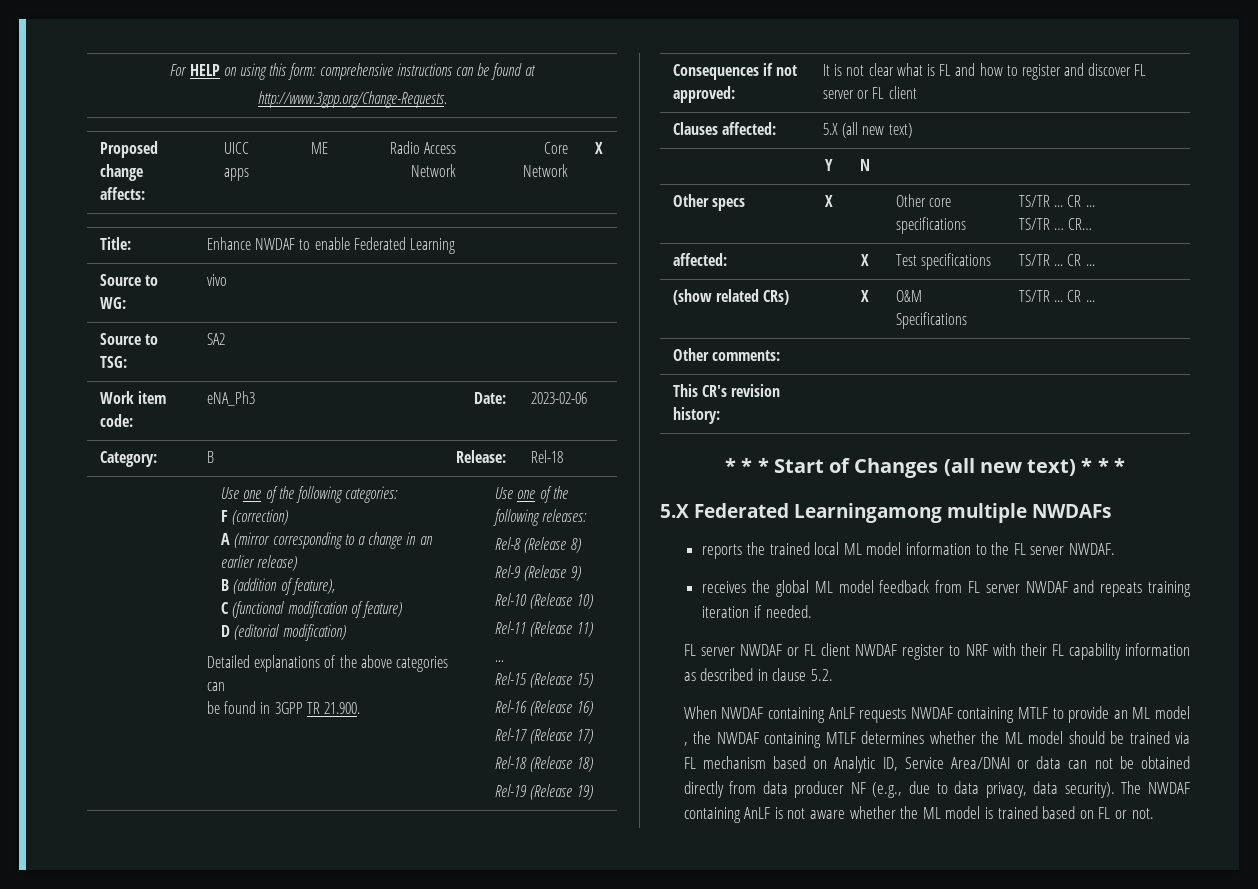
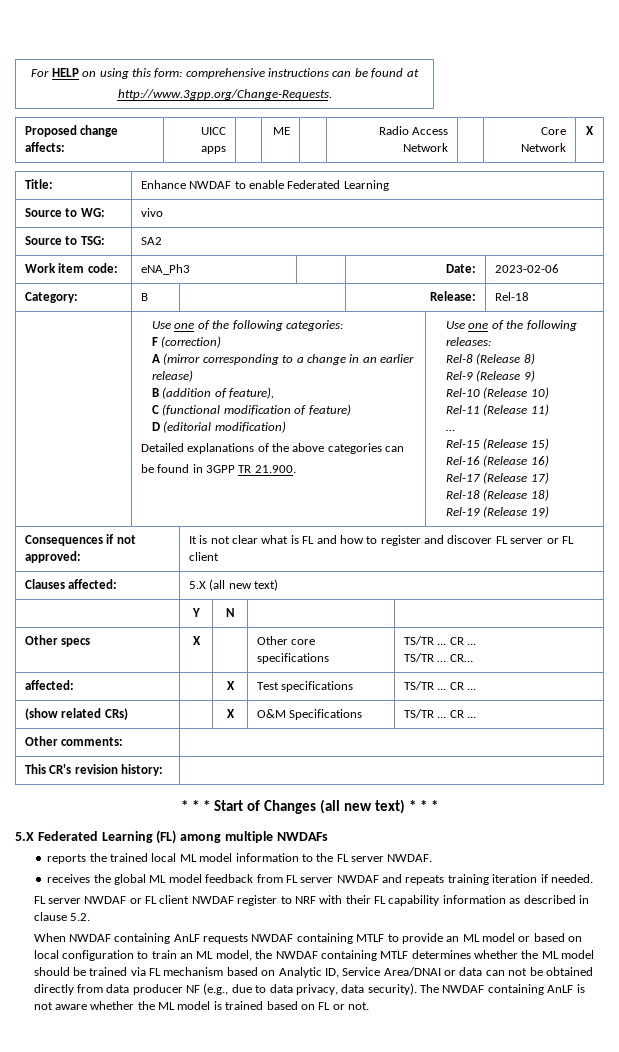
[794,503,942,523] Learningamong -> [101,830,222,844] Learning (FL) among
[683,742,688,746] , -> [518,933,583,942] [33,950,252,961] or based on local configuration to train an ML model,

